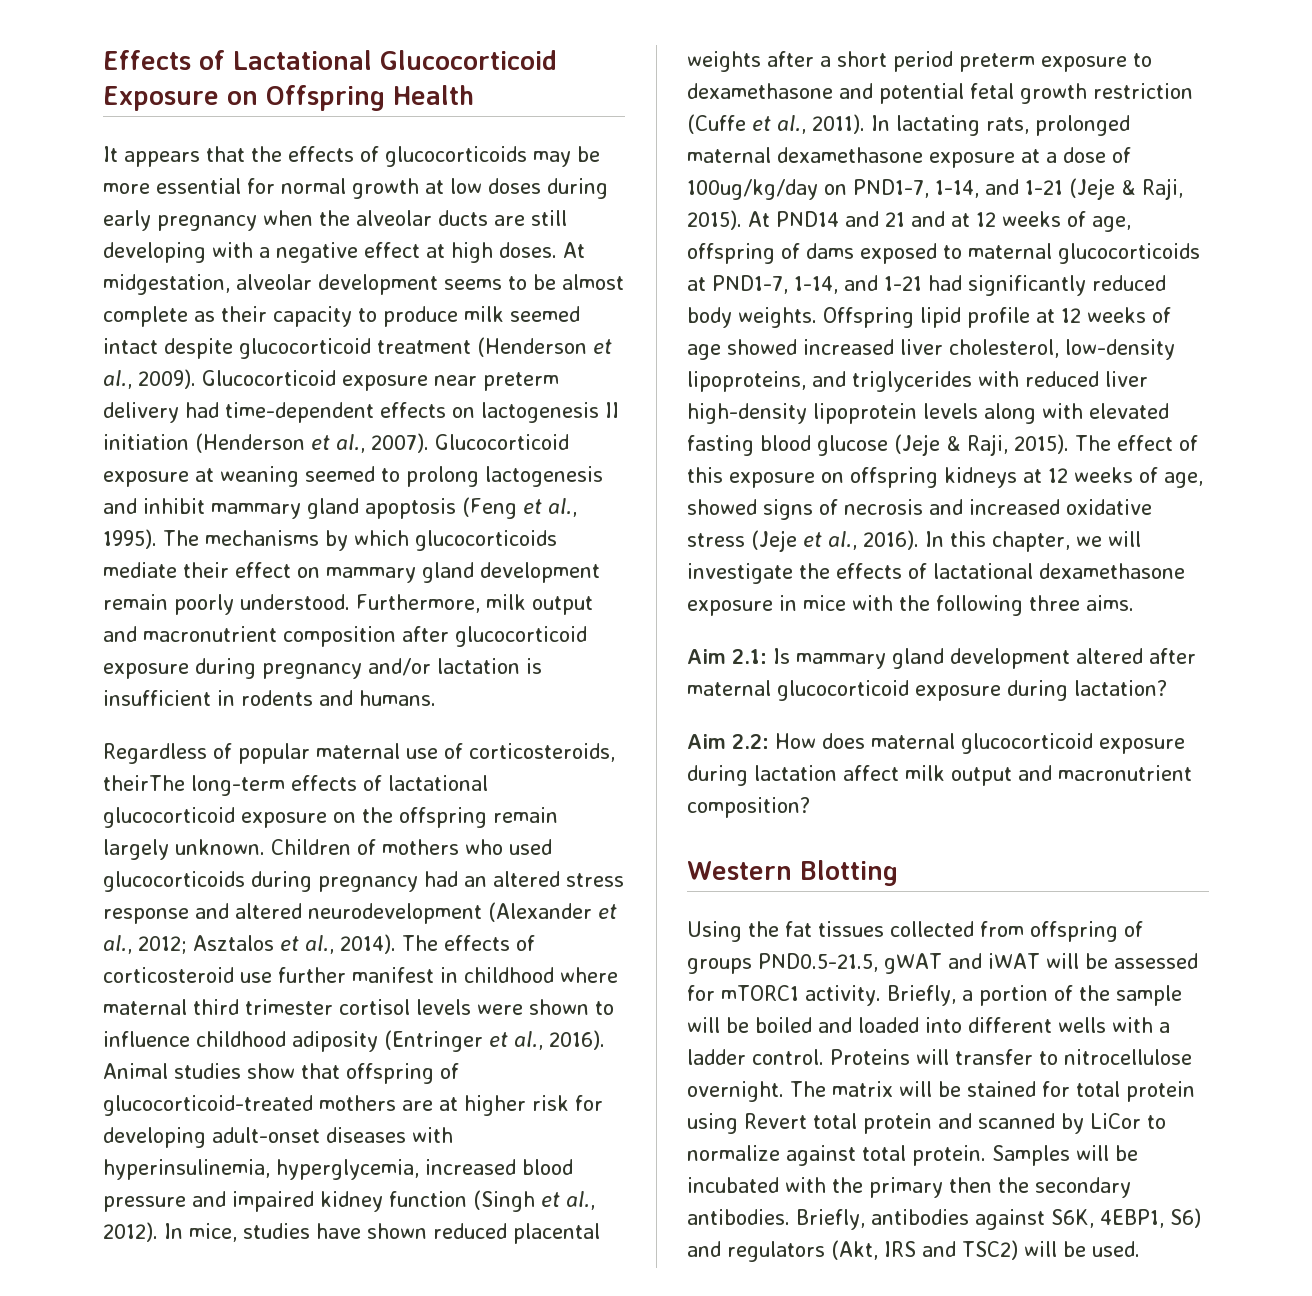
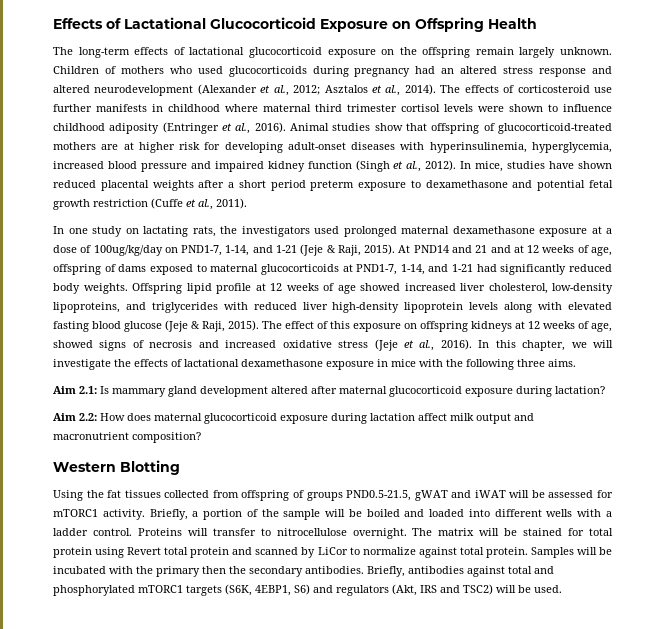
[103,146,600,167] [103,178,608,199] [103,210,567,231] [103,242,585,263] [103,274,624,295] [103,306,580,327] [103,337,612,359] [103,369,559,391] [103,402,619,423] [103,433,569,453] [103,466,603,487] [103,497,577,519] [103,529,557,551] [103,562,600,583] [103,594,593,615] [103,626,587,647] [103,658,542,679] [103,690,436,706] [103,743,615,764] [103,775,185,791] It appears that the effects of glucocorticoids may be more essential for normal growth at low doses during early pregnancy when the alveolar ducts are still developing with a negative effect at high doses. At midgestation, alveolar development seems to be almost complete as their capacity to produce milk seemed intact despite glucocorticoid treatment (Henderson et al., 2009). Glucocorticoid exposure near preterm delivery had time-dependent effects on lactogenesis II initiation (Henderson et al., 2007). Glucocorticoid exposure at weaning seemed to prolong lactogenesis and inhibit mammary gland apoptosis (Feng et al., 1995). The mechanisms by which glucocorticoids mediate their effect on mammary gland development remain poorly understood. Furthermore, milk output and macronutrient composition after glucocorticoid exposure during pregnancy and/or lactation is insufficient in rodents and humans. // Regardless of popular maternal use of corticosteroids, theirThe -> [53,47,73,55] The
[352,967,434,983] manifest -> [96,104,147,112] manifests
[871,115,1029,136] In lactating rats, -> [53,226,339,237] // In one study on lactating rats, the investigators used
[1051,1209,1094,1228] S6K, -> [508,566,554,574] [53,584,252,596] total and phosphorylated mTORC1 targets (S6K,

